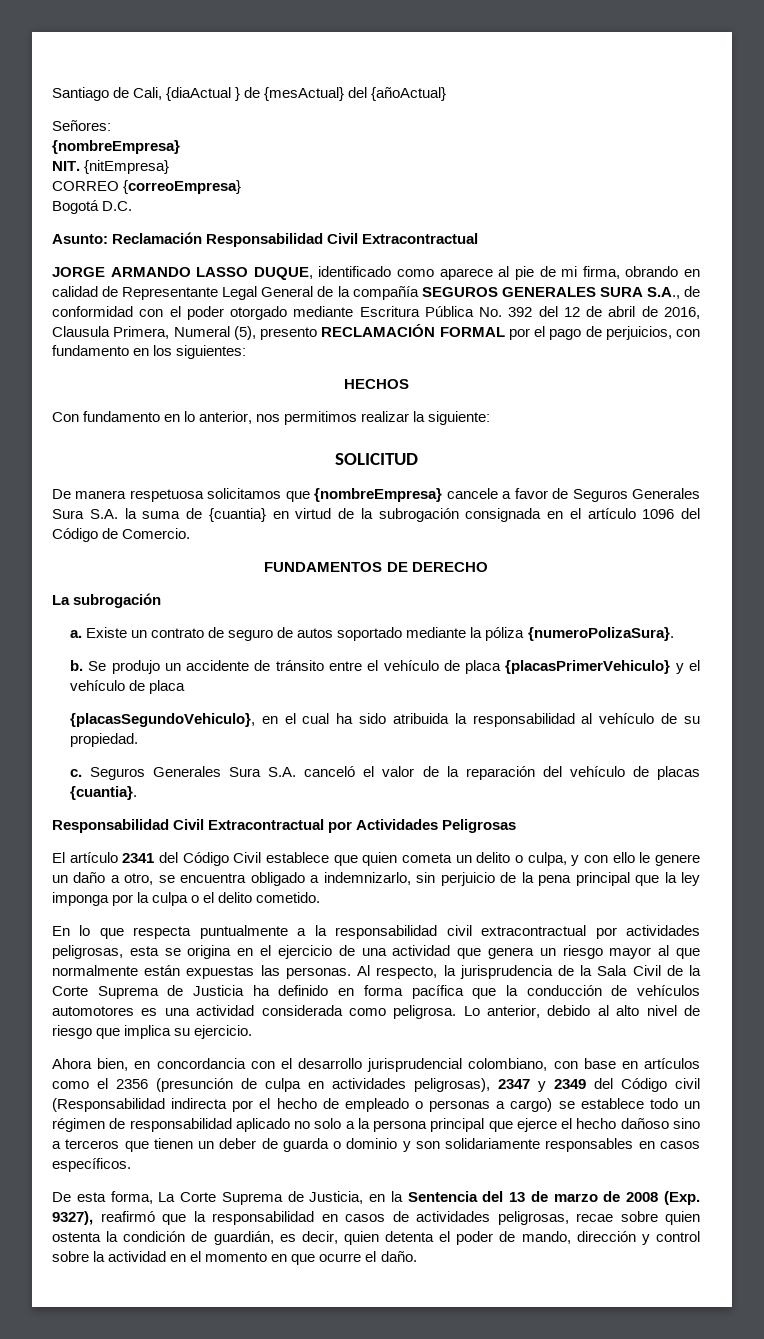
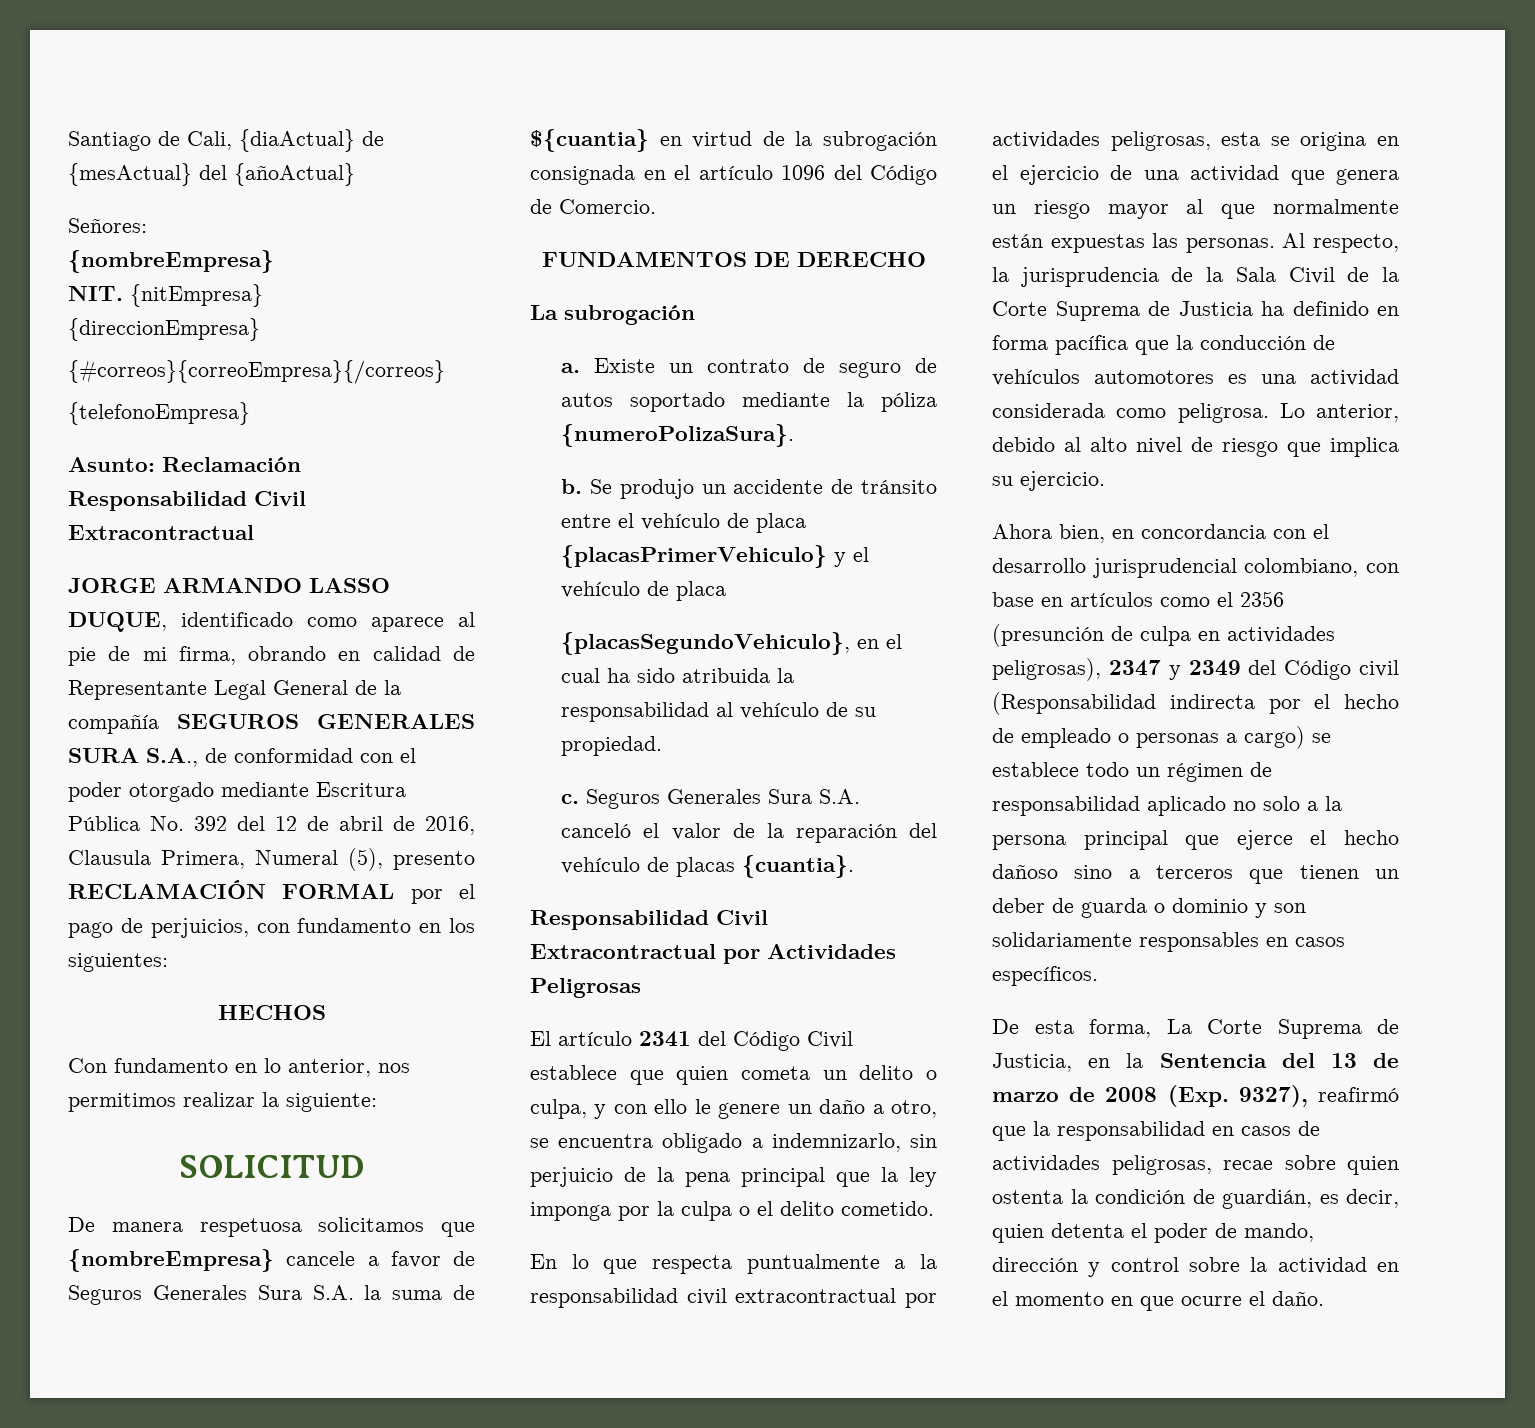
[166,87,241,101] {diaActual } -> [239,129,355,152] {diaActual}
[52,180,242,194] [52,200,133,214] CORREO {correoEmpresa} // Bogotá D.C. -> [68,318,260,341] [68,360,445,384] [68,402,250,425] {direccionEmpresa} // {#correos}{correoEmpresa}{/correos} // {telefonoEmpresa}
[208,508,266,522] {cuantia} -> [530,129,649,152] ${cuantia}

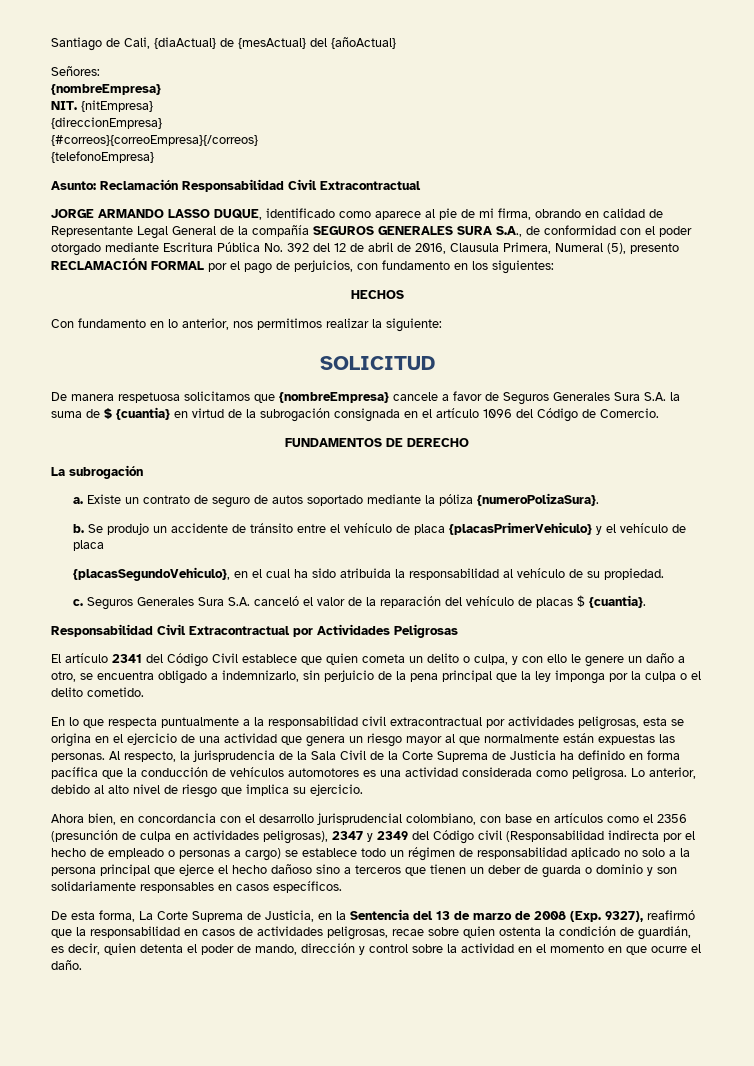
[530,129,649,152] ${cuantia} -> [104,407,170,420] $ {cuantia}
(736, 867) none -> [577,595,586,607] $

